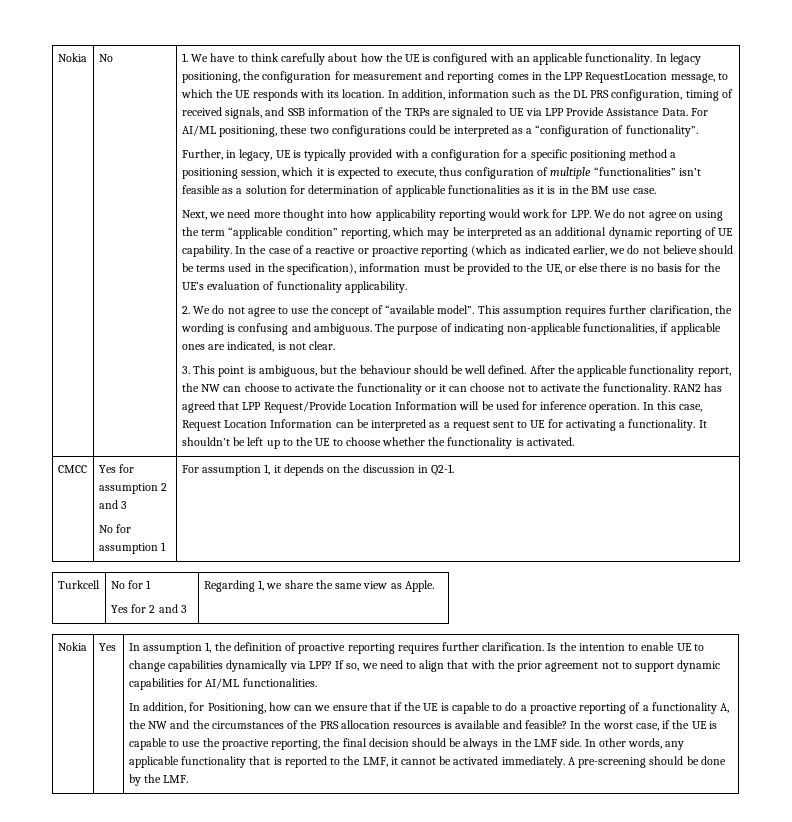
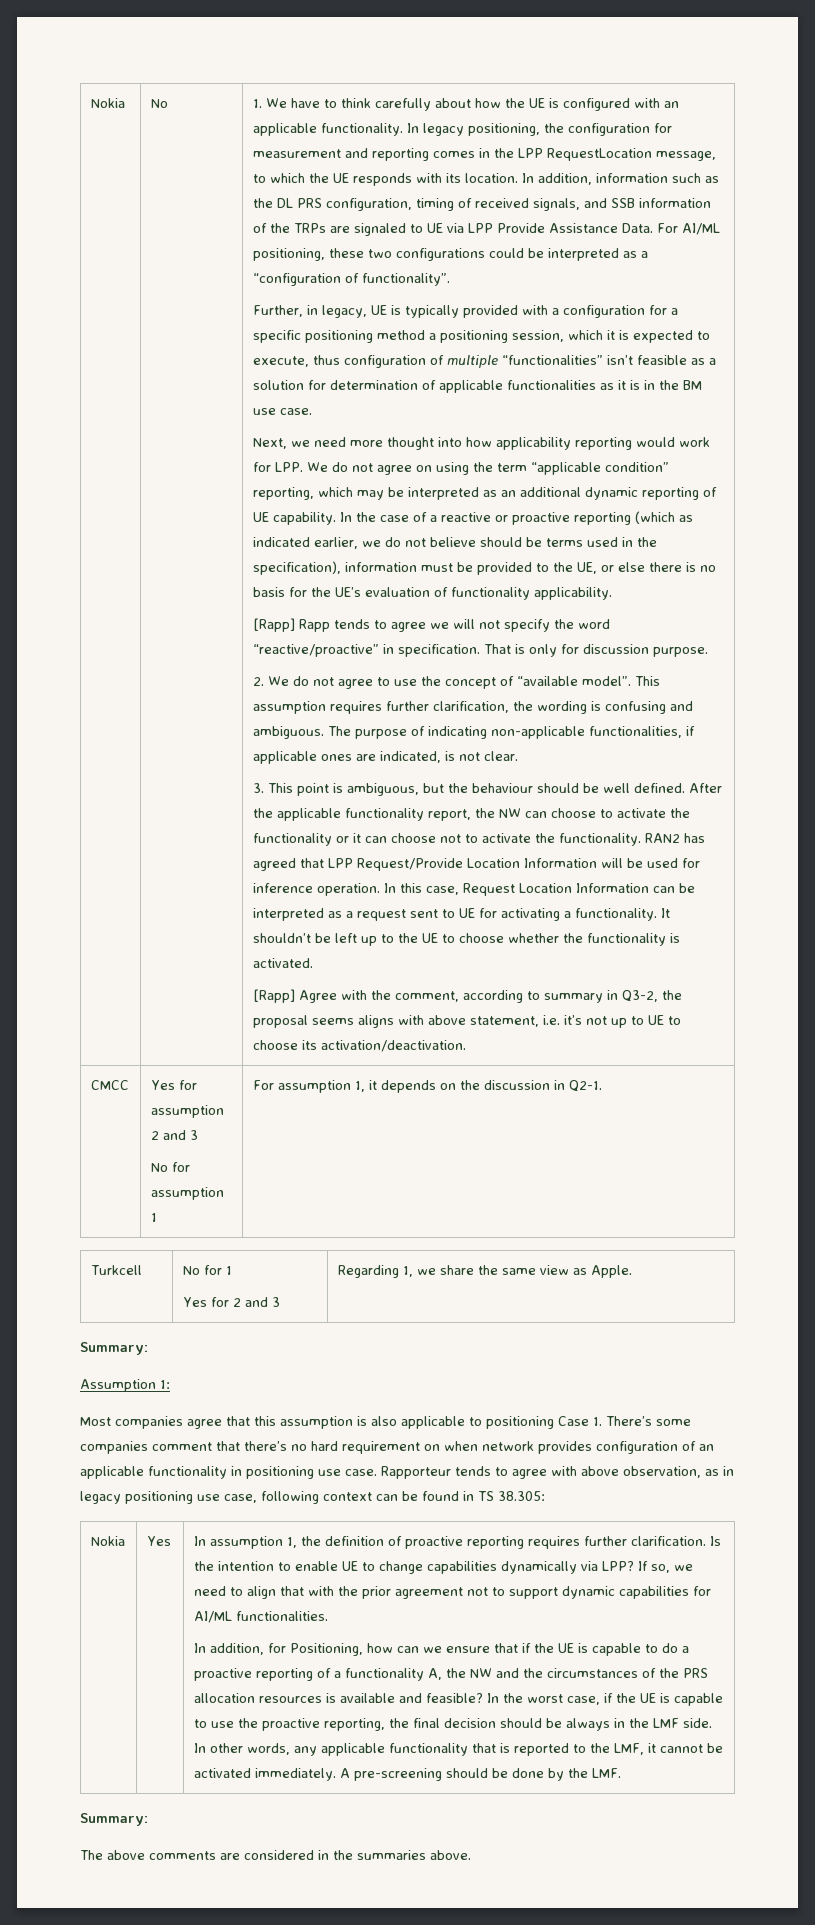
(407, 287) none -> [252,618,610,632] [252,644,708,657] // [Rapp] Rapp tends to agree we will not specify the word “reactive/proactive” in specification. That is only for discussion purpose.
(574, 441) none -> [252,989,682,1003] [252,1015,681,1028] [252,1040,466,1052] // [Rapp] Agree with the comment, according to summary in Q3-2, the proposal seems aligns with above statement, i.e. it’s not up to UE to choose its activation/deactivation.
(434, 586) none -> [80,1342,148,1355] [80,1379,170,1392] [80,1416,691,1429] [80,1441,714,1454] [80,1466,734,1479] [80,1491,545,1504] // Summary: // Assumption 1: // Most companies agree that this assumption is also applicable to positioning Case 1. There’s some companies comment that there’s no hard requirement on when network provides configuration of an applicable functionality in positioning use case. Rapporteur tends to agree with above observation, as in legacy positioning use case, following context can be found in TS 38.305:
(189, 779) none -> [80,1813,148,1826] [80,1850,471,1860] // Summary: // The above comments are considered in the summaries above.

